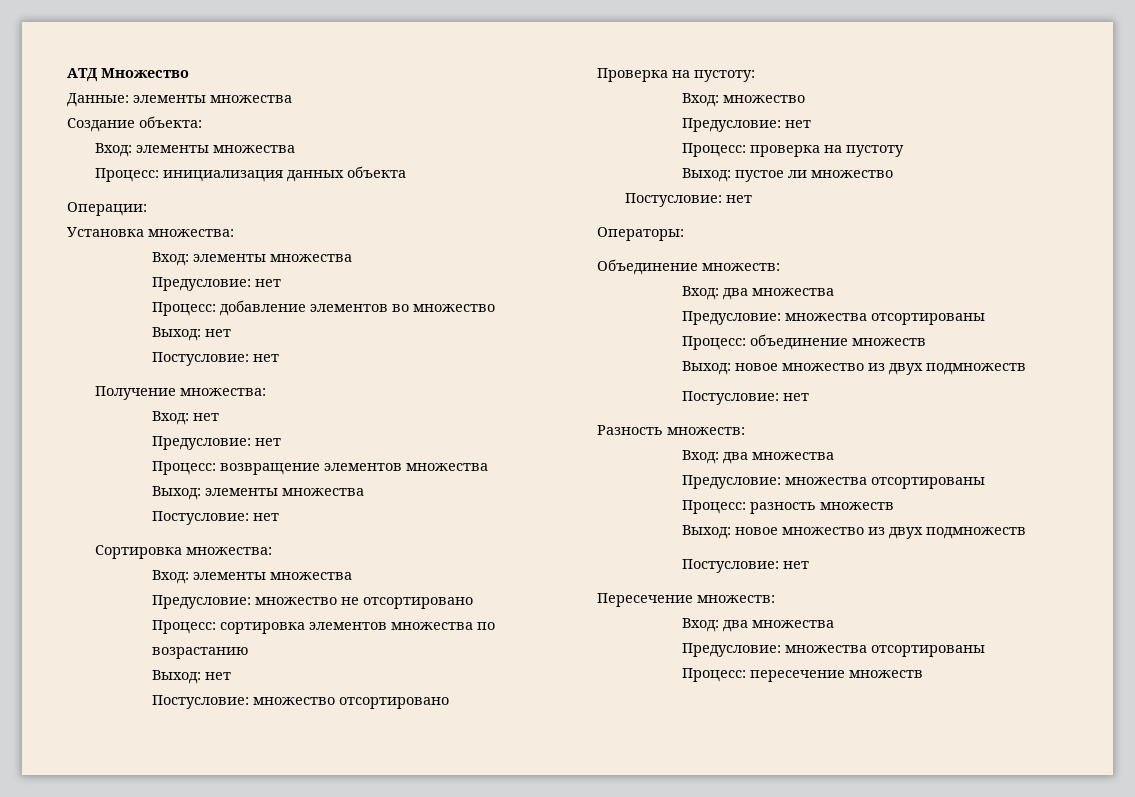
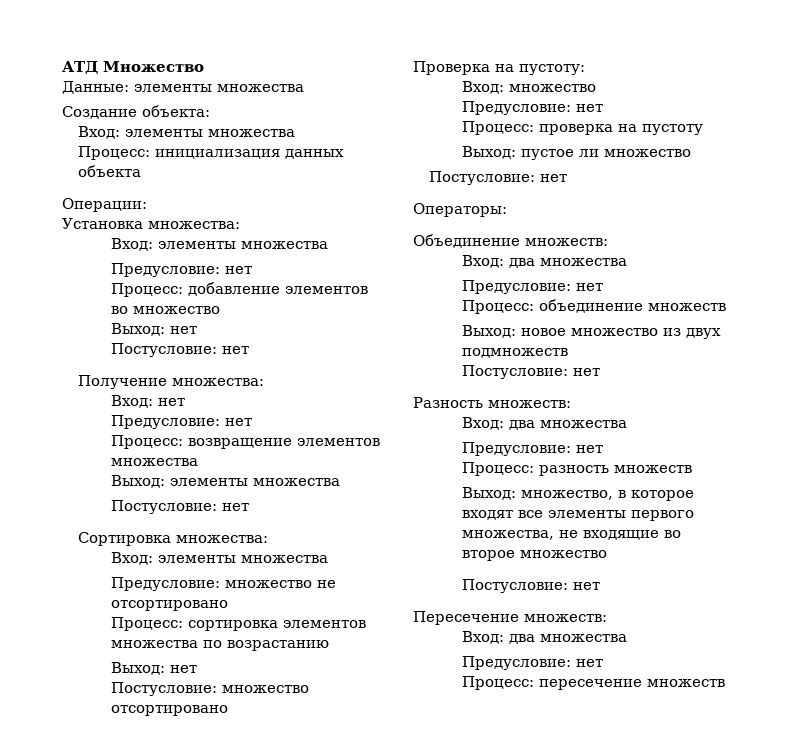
[784,313,985,325] множества отсортированы -> [575,283,603,291] нет
[784,477,985,489] множества отсортированы -> [575,445,603,453] нет
[734,527,1026,539] новое множество из двух подмножеств -> [520,490,694,501] [461,510,694,521] [461,530,681,540] [461,550,607,561] множество, в которое входят все элементы первого множества, не входящие во второе множество
[784,645,985,657] множества отсортированы -> [575,659,603,667] нет

